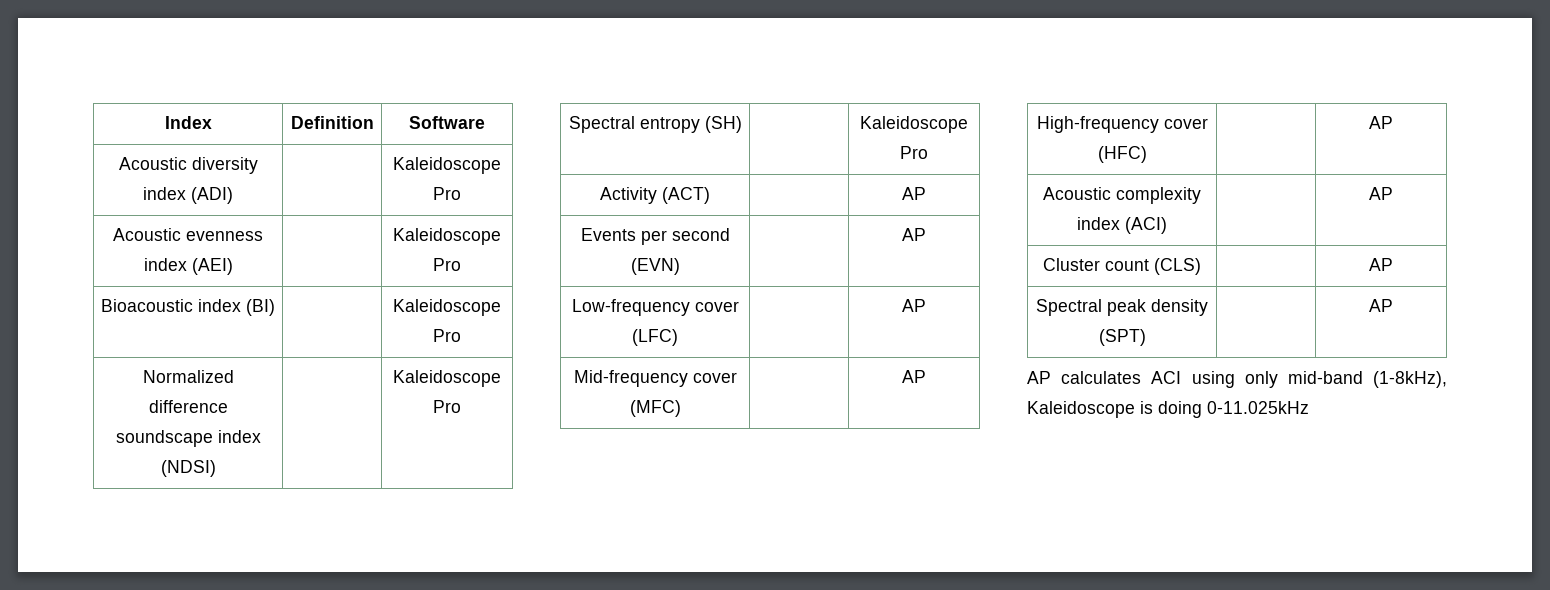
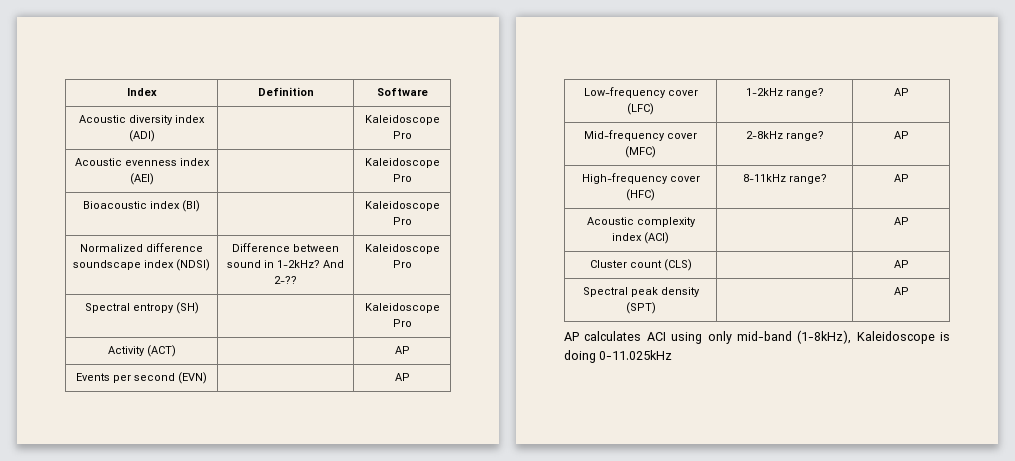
(216, 468) none -> [232,243,339,252] [227,260,344,268] [274,276,297,284] Difference between sound in 1-2kHz? And 2-??
(678, 337) none -> [745,88,824,98] 1-2kHz range?
(681, 408) none -> [745,131,824,141] 2-8kHz range?
(1147, 154) none -> [742,174,827,184] 8-11kHz range?

